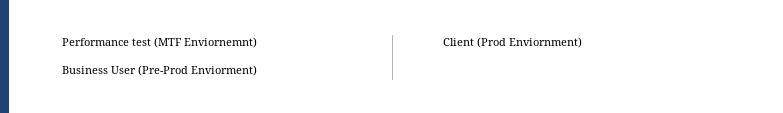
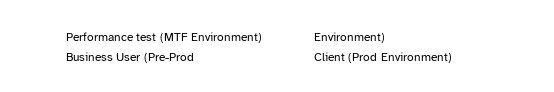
[184,37,258,48] Enviornemnt) -> [190,32,262,43] Environment)
[191,65,258,76] Enviorment) -> [314,32,386,43] Environment)
[509,37,583,48] Enviornment) -> [380,52,452,63] Environment)

